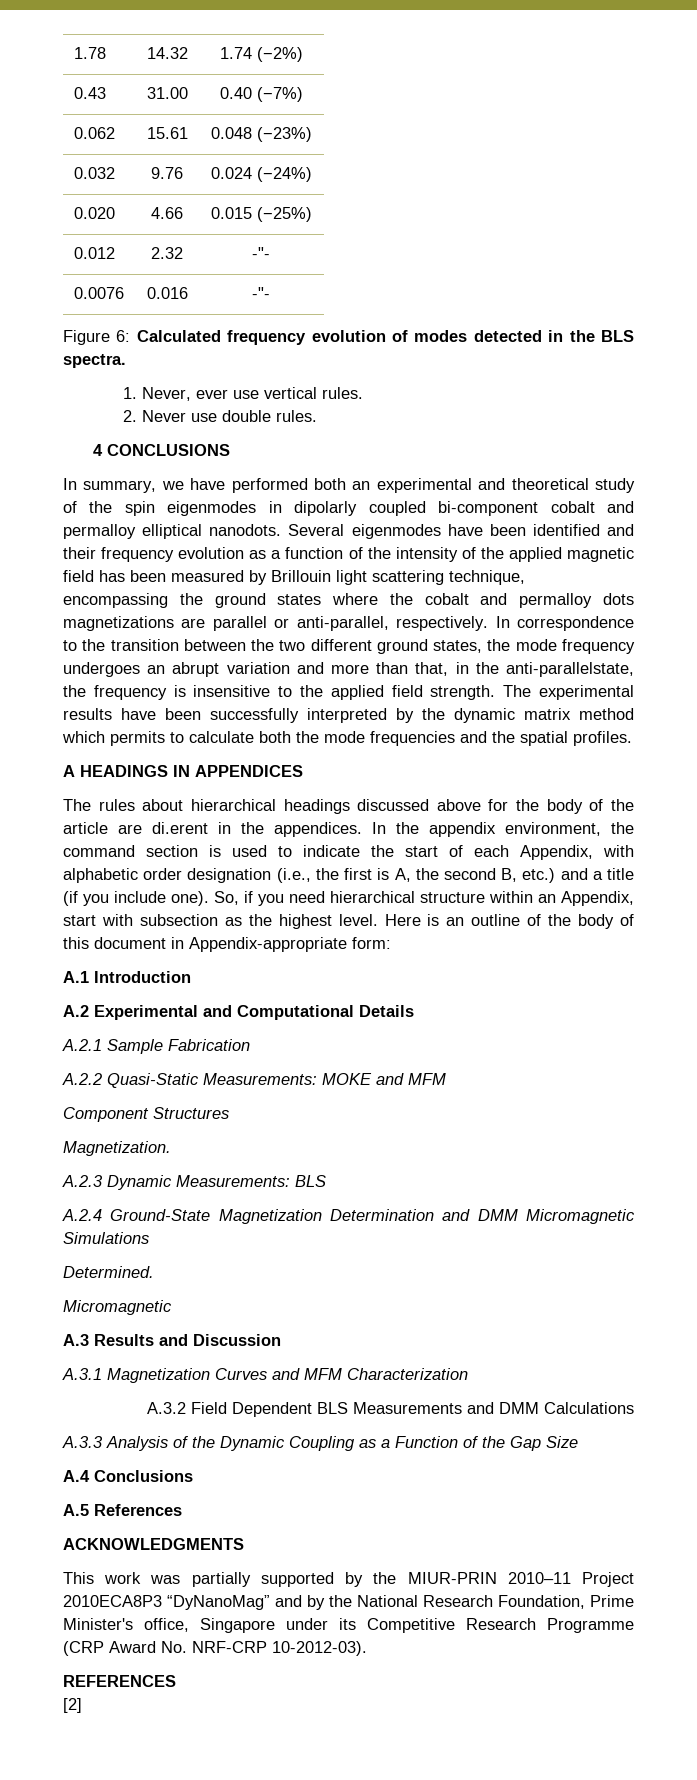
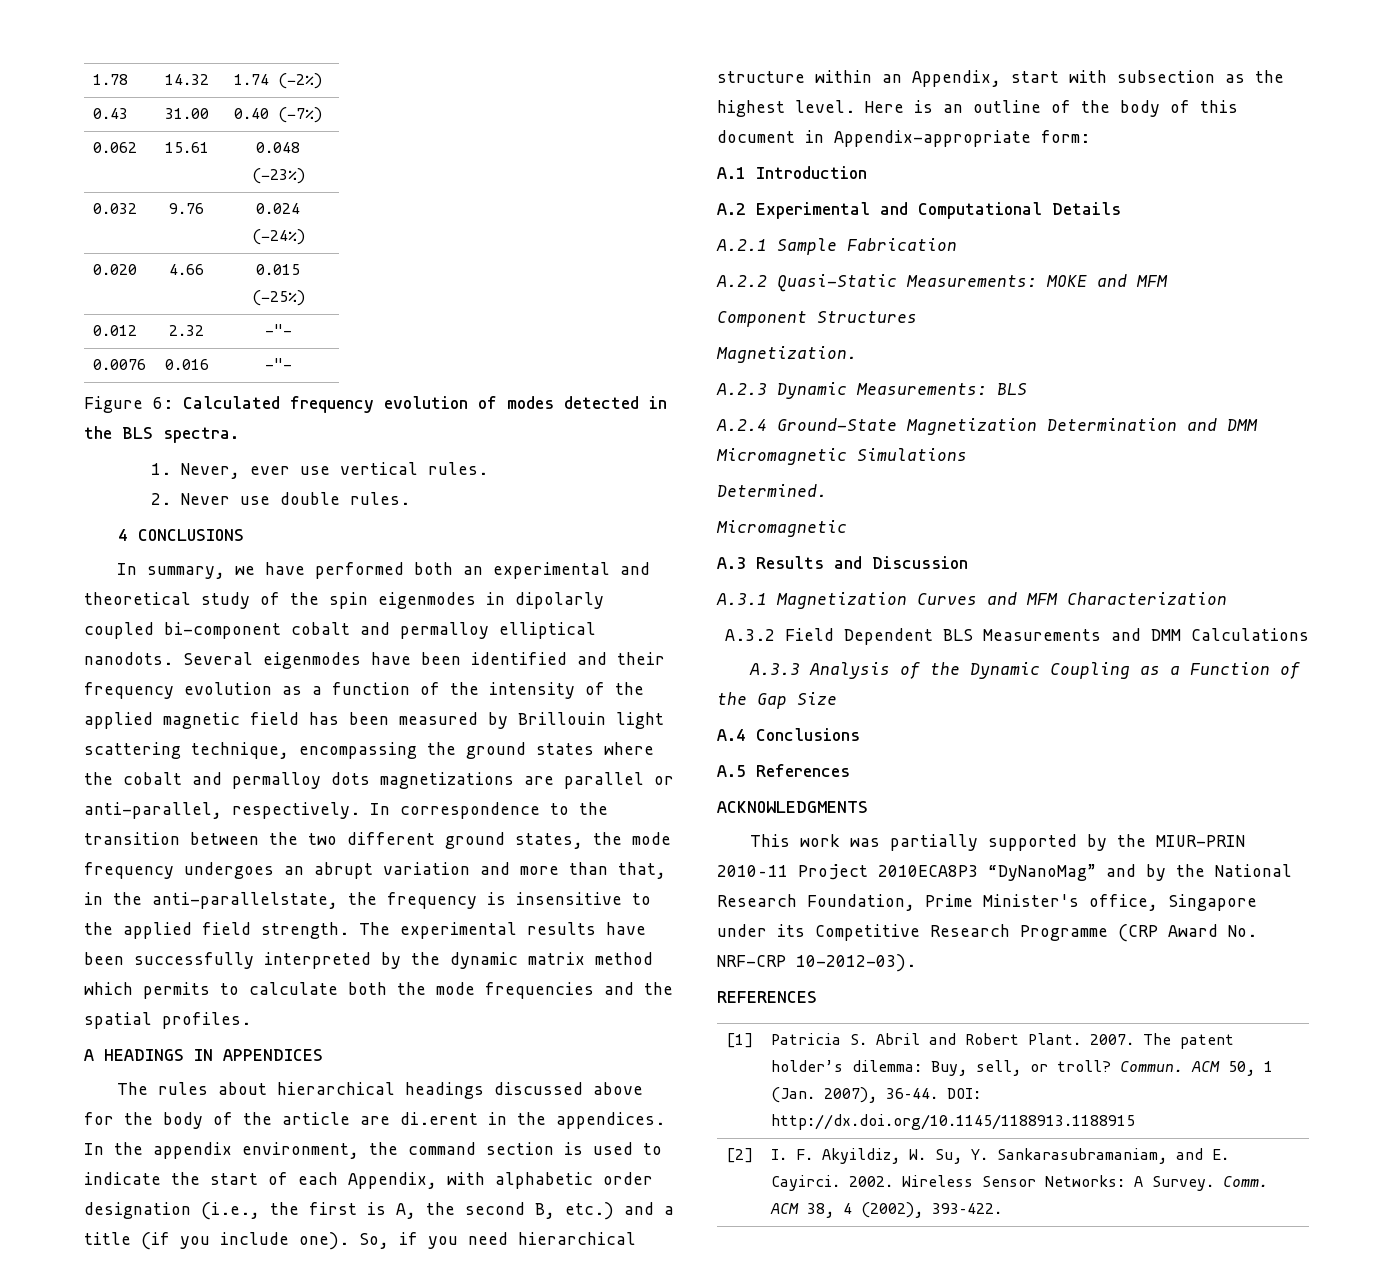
[63,1698,82,1713] // [2] -> [725,1033,753,1048] [770,1033,1234,1049] [770,1060,1273,1076] [770,1087,981,1103] [770,1114,1135,1130] [725,1148,753,1163] [770,1148,1229,1164] [770,1175,1268,1191] [769,1202,1002,1218] // [1] | Patricia S. Abril and Robert Plant. 2007. The patent holder’s dilemma: Buy, sell, or troll? Commun. ACM 50, 1 (Jan. 2007), 36–44. DOI: http://dx.doi.org/10.1145/1188913.1188915 // [2] | I. F. Akyildiz, W. Su, Y. Sankarasubramaniam, and E. Cayirci. 2002. Wireless Sensor Networks: A Survey. Comm. ACM 38, 4 (2002), 393–422.

